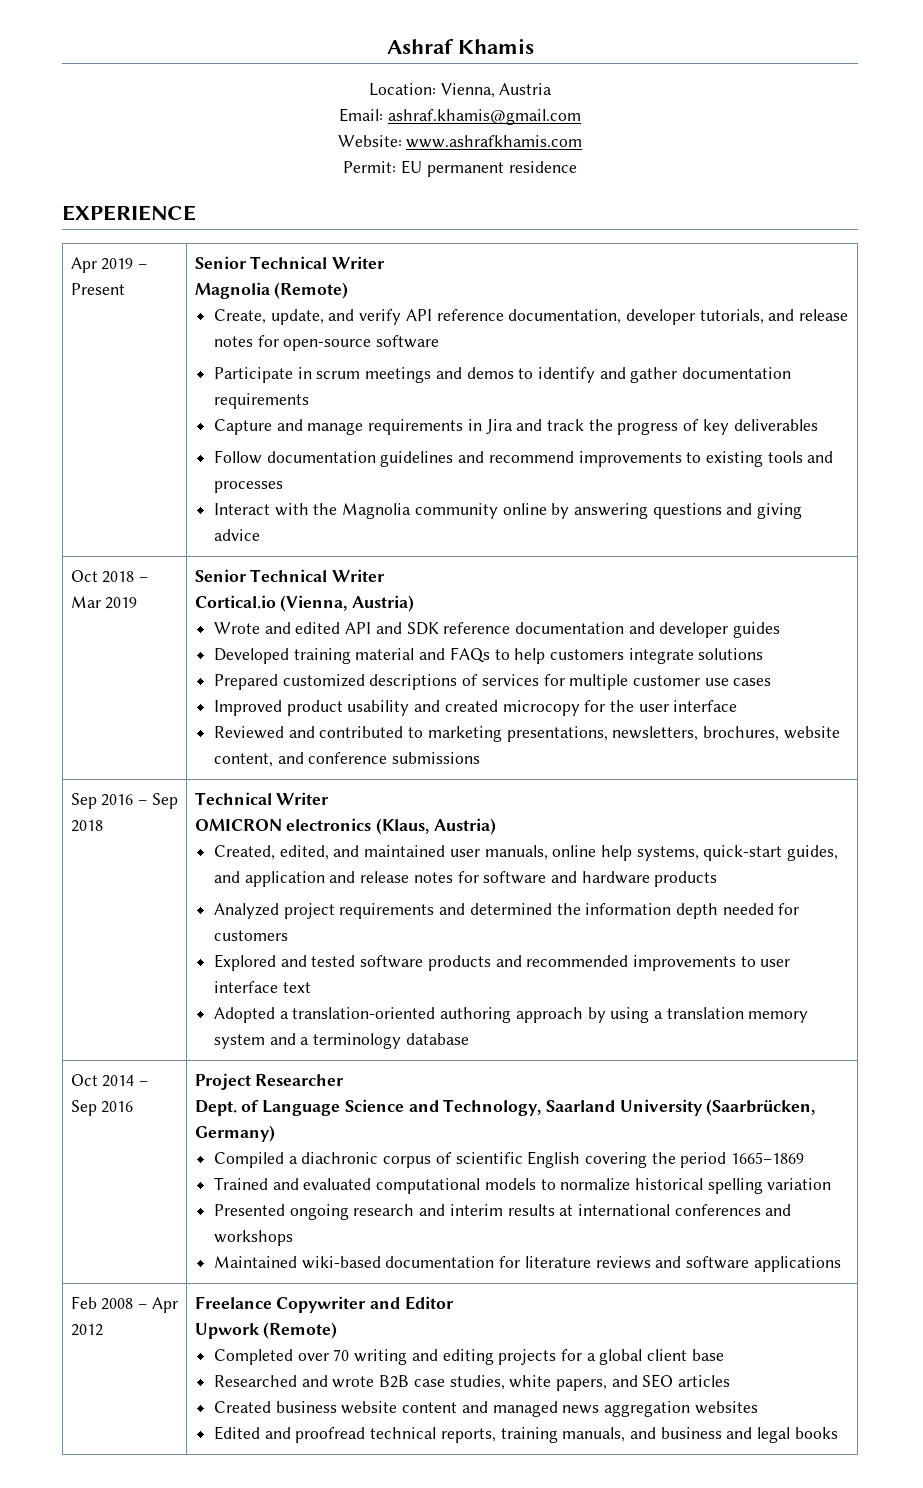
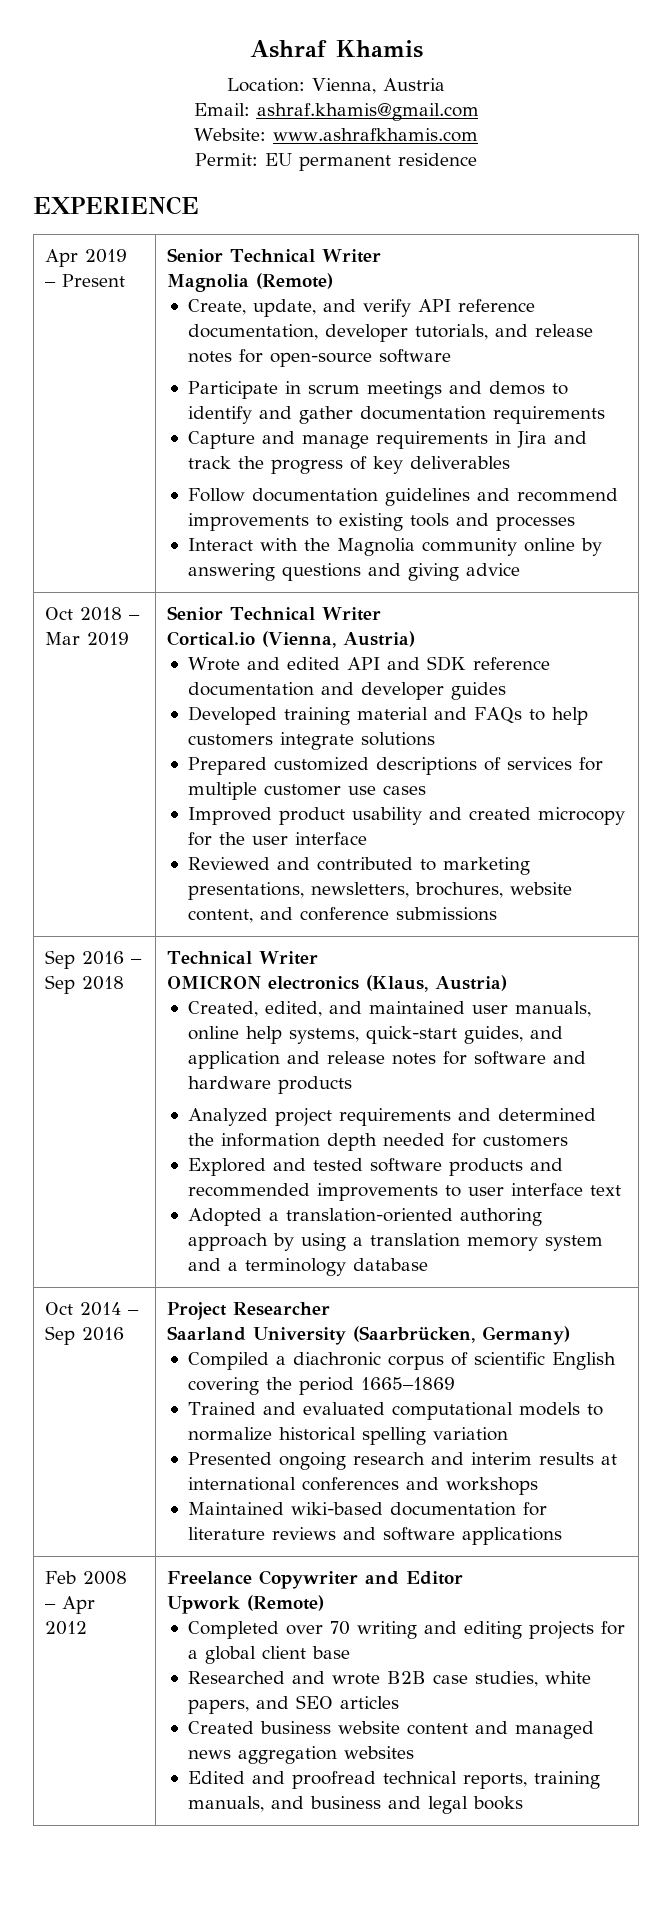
[194,1099,542,1116] Dept. of Language Science and Technology, -> (331, 1309) none

